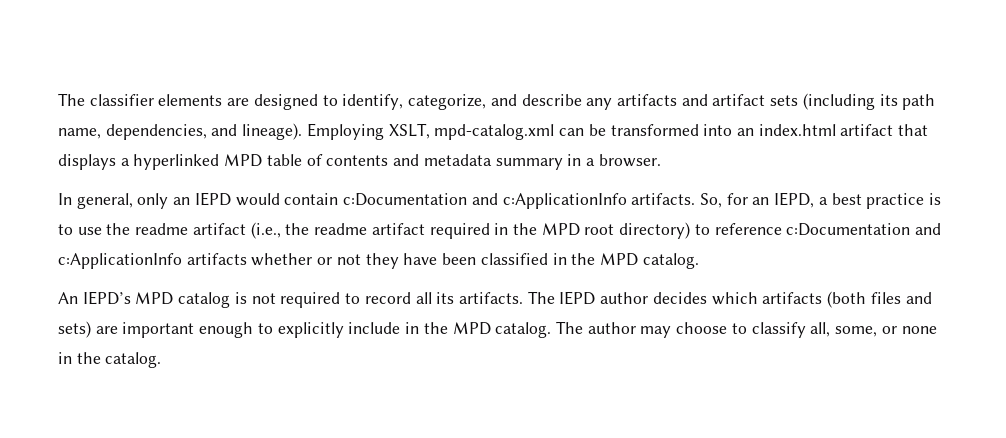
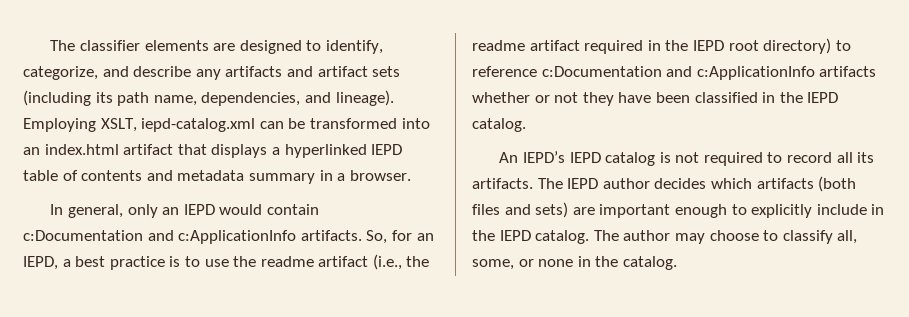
[434,124,555,140] mpd-catalog.xml -> [141,118,256,132] iepd-catalog.xml
[224,154,263,167] MPD -> [371,144,403,155] IEPD
[541,223,580,236] MPD -> [692,40,724,51] IEPD
[599,253,638,266] MPD -> [807,92,839,103] IEPD
[135,292,174,305] MPD -> [569,152,601,163] IEPD
[452,322,491,335] MPD -> [499,230,531,241] IEPD

